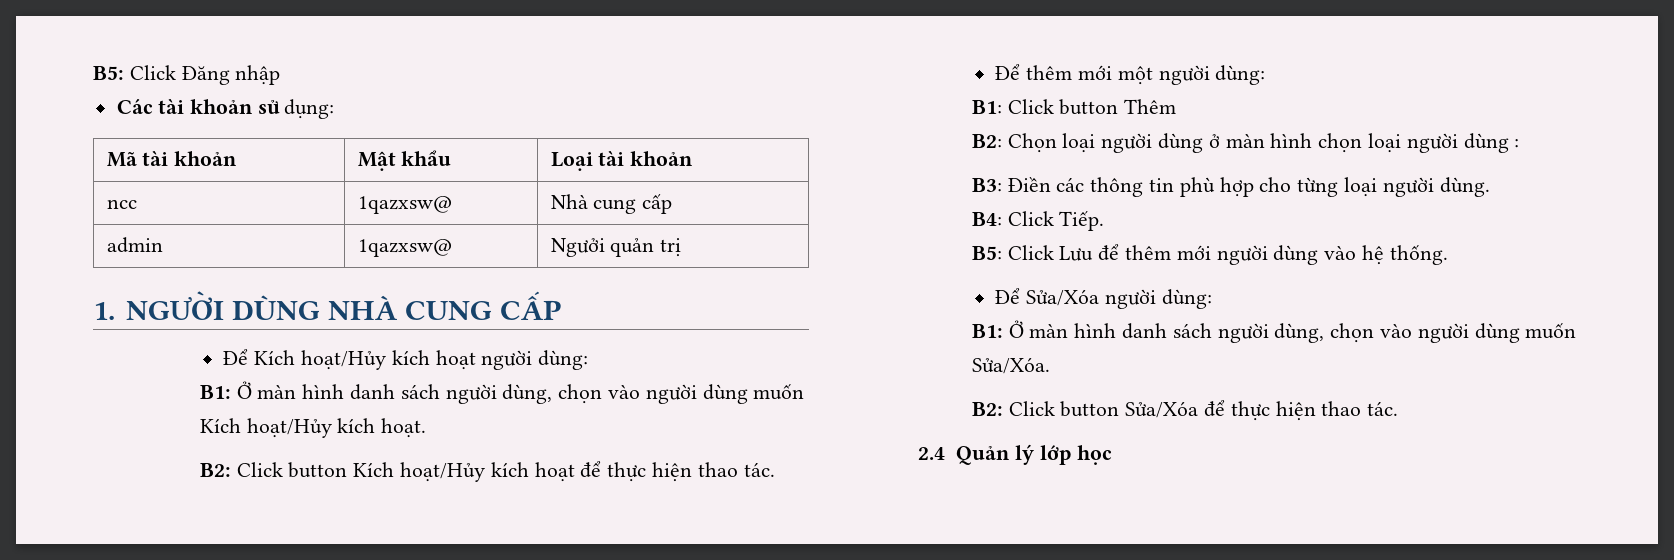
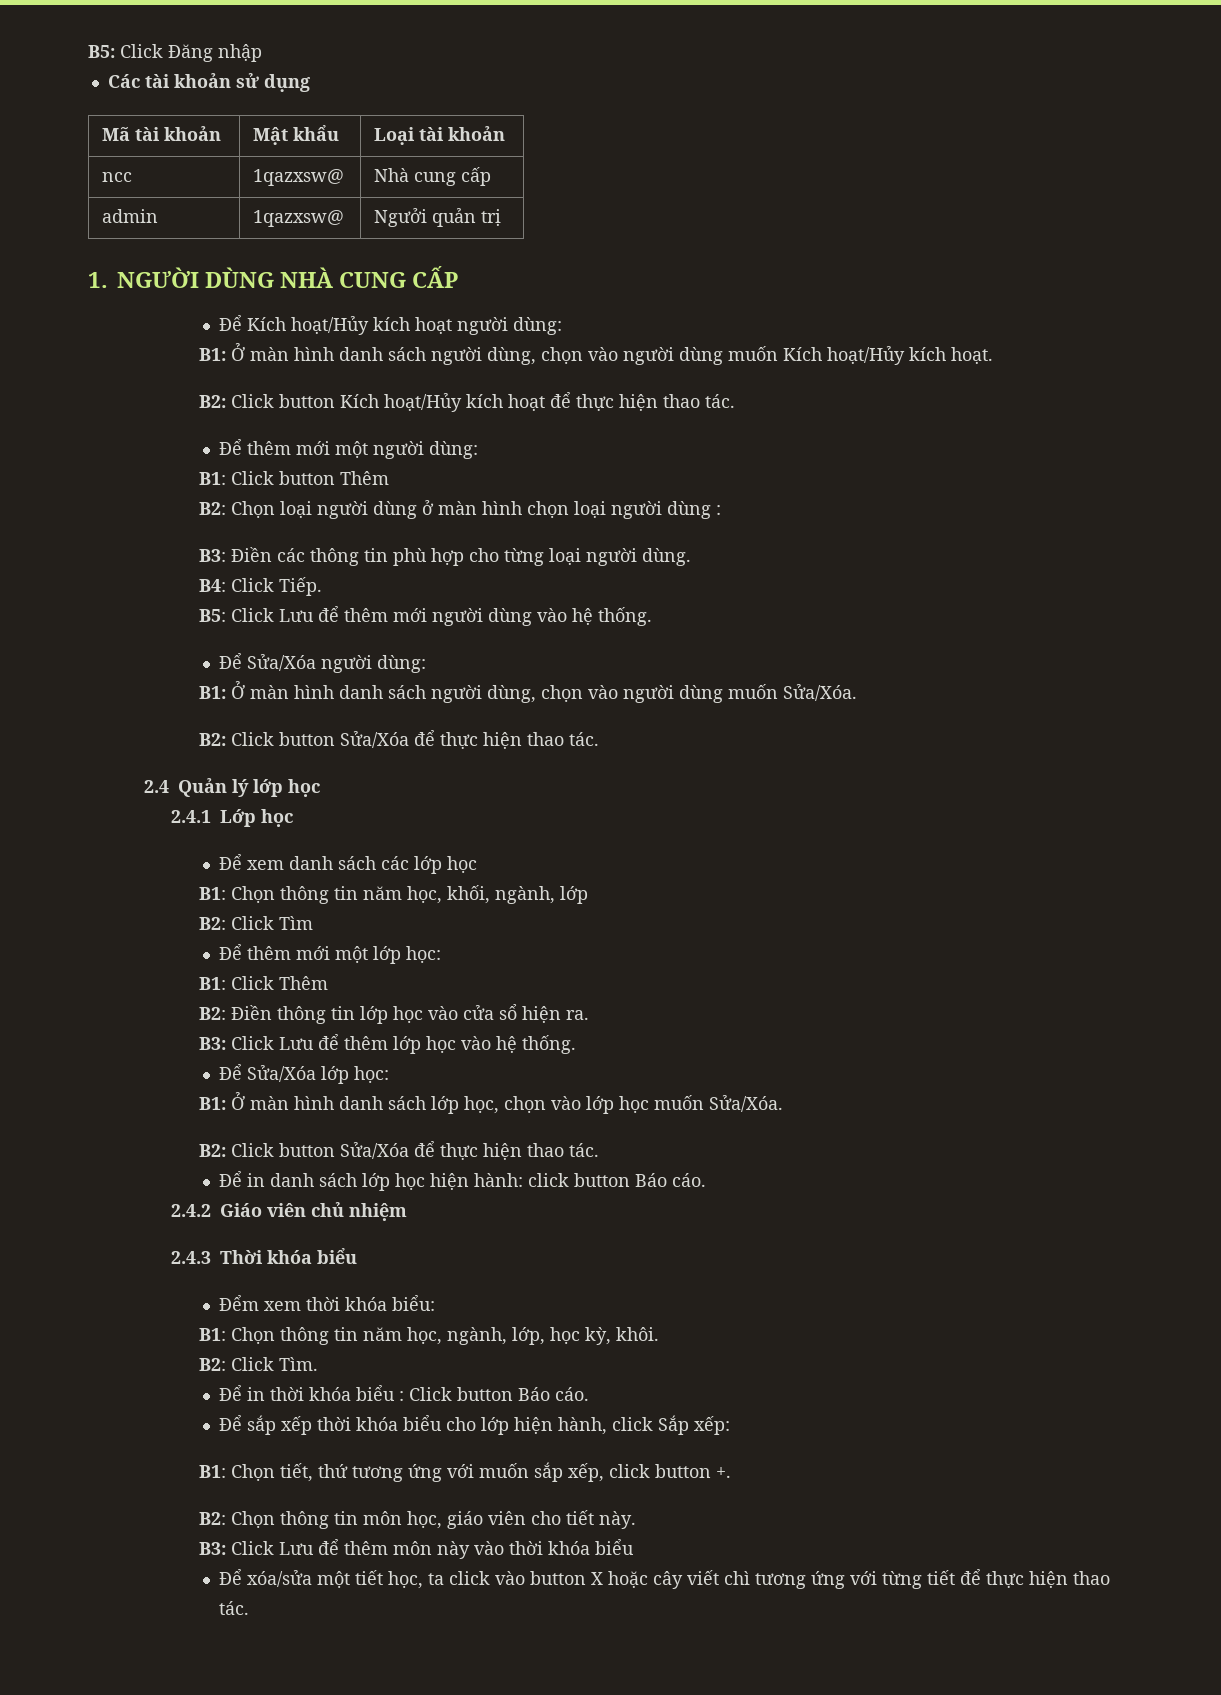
[283,99,334,119] dụng: -> [263,74,310,92] dụng
(1112, 455) none -> [171,809,294,827] [218,854,477,874] [199,885,589,904] [199,916,314,930] [218,944,441,964] [199,976,329,990] [199,1004,590,1024] [199,1034,577,1054] [218,1064,389,1084] [199,1092,784,1114] [199,1141,600,1160] [218,1171,706,1191] [171,1202,408,1221] [171,1248,358,1264] [218,1295,435,1311] [199,1327,660,1345] [199,1357,319,1371] [218,1385,589,1401] [218,1415,730,1435] [199,1462,732,1482] [199,1510,637,1529] [199,1539,635,1559] [218,1569,1110,1589] [218,1601,249,1615] // 2.4.1 Lớp học // Để xem danh sách các lớp học // B1: Chọn thông tin năm học, khối, ngành, lớp // B2: Click Tìm // Để thêm mới một lớp học: // B1: Click Thêm // B2: Điền thông tin lớp học vào cửa sổ hiện ra. // B3: Click Lưu để thêm lớp học vào hệ thống. // Để Sửa/Xóa lớp học: // B1: Ở màn hình danh sách lớp học, chọn vào lớp học muốn Sửa/Xóa. // B2: Click button Sửa/Xóa để thực hiện thao tác. // Để in danh sách lớp học hiện hành: click button Báo cáo. // 2.4.2 Giáo viên chủ nhiệm // 2.4.3 Thời khóa biểu // Đểm xem thời khóa biểu: // B1: Chọn thông tin năm học, ngành, lớp, học kỳ, khôi. // B2: Click Tìm. // Để in thời khóa biểu : Click button Báo cáo. // Để sắp xếp thời khóa biểu cho lớp hiện hành, click Sắp xếp: // B1: Chọn tiết, thứ tương ứng với muốn sắp xếp, click button +. // B2: Chọn thông tin môn học, giáo viên cho tiết này. // B3: Click Lưu để thêm môn này vào thời khóa biểu // Để xóa/sửa một tiết học, ta click vào button X hoặc cây viết chì tương ứng với từng tiết để thực hiện thao tác.

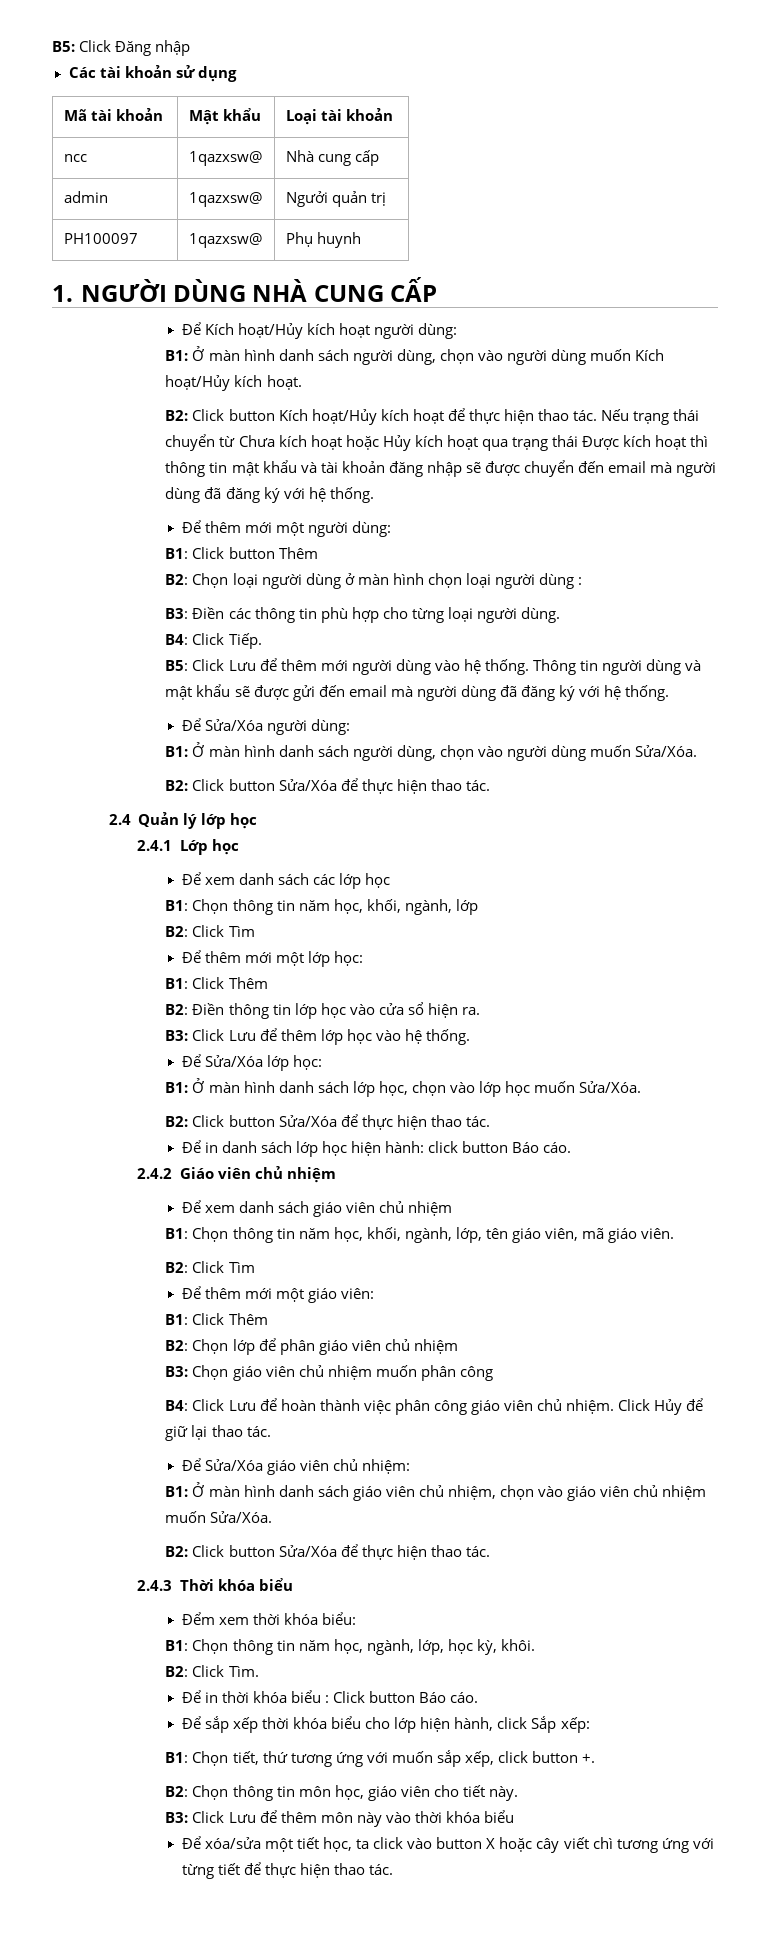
(502, 217) none -> [63,233,138,244] [188,233,262,248] [285,232,361,248] // PH100097 | 1qazxsw@ | Phụ huynh
(736, 401) none -> [601,409,700,425] [165,434,709,451] [165,460,717,477] [165,487,374,503] Nếu trạng thái chuyển từ Chưa kích hoạt hoặc Hủy kích hoạt qua trạng thái Được kích hoạt thì thông tin mật khẩu và tài khoản đăng nhập sẽ được chuyển đến email mà người dùng đã đăng ký với hệ thống.
(653, 616) none -> [532,659,702,675] [165,684,670,701] Thông tin người dùng và mật khẩu sẽ được gửi đến email mà người dùng đã đăng ký với hệ thống.
(408, 1212) none -> [181,1200,453,1217] [165,1227,675,1243] [165,1261,255,1273] [181,1286,375,1303] [165,1313,268,1325] [165,1338,458,1355] [165,1365,493,1381] [165,1398,704,1415] [165,1425,271,1441] [181,1458,411,1475] [165,1482,707,1501] [165,1511,273,1523] [165,1544,490,1560] // Để xem danh sách giáo viên chủ nhiệm // B1: Chọn thông tin năm học, khối, ngành, lớp, tên giáo viên, mã giáo viên. // B2: Click Tìm // Để thêm mới một giáo viên: // B1: Click Thêm // B2: Chọn lớp để phân giáo viên chủ nhiệm // B3: Chọn giáo viên chủ nhiệm muốn phân công // B4: Click Lưu để hoàn thành việc phân công giáo viên chủ nhiệm. Click Hủy để giữ lại thao tác. // Để Sửa/Xóa giáo viên chủ nhiệm: // B1: Ở màn hình danh sách giáo viên chủ nhiệm, chọn vào giáo viên chủ nhiệm muốn Sửa/Xóa. // B2: Click button Sửa/Xóa để thực hiện thao tác.

